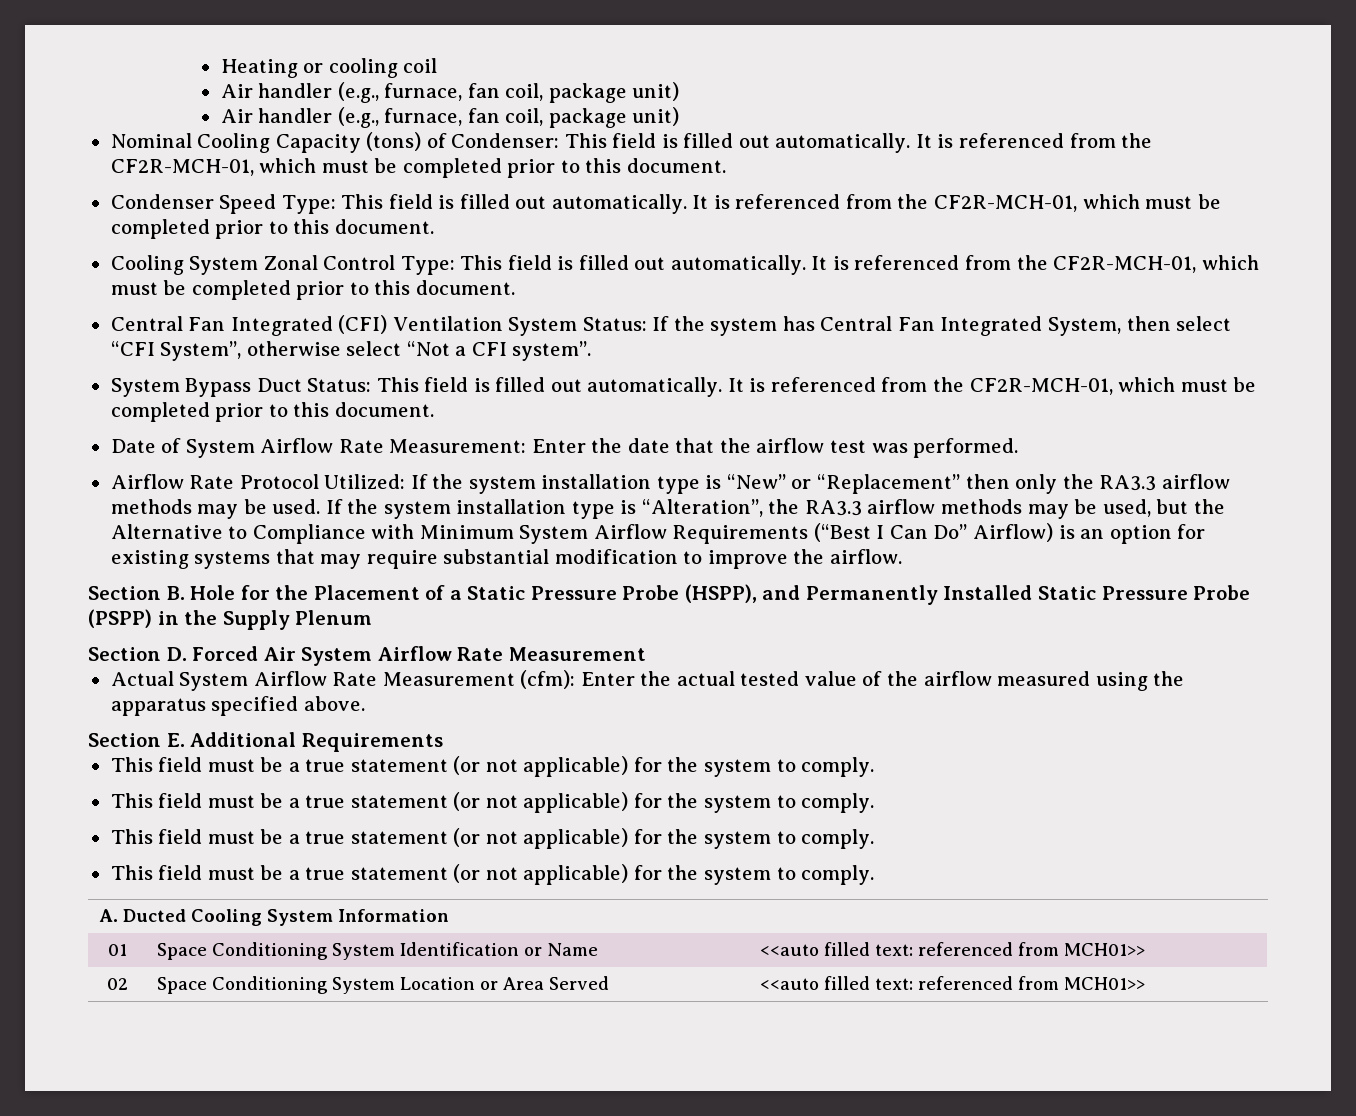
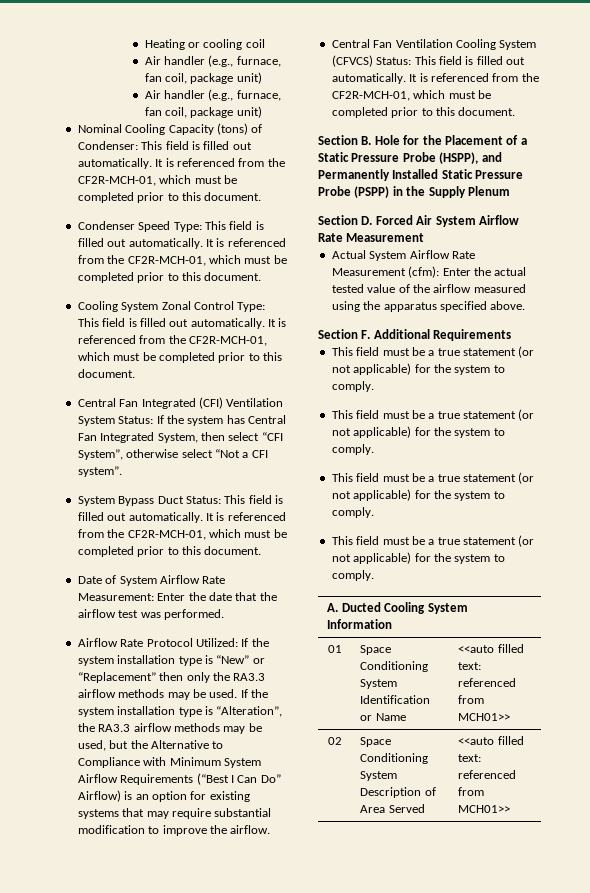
(902, 556) none -> [331,39,537,50] [331,55,525,67] [331,73,539,84] [331,90,491,101] [331,107,516,118] // Central Fan Ventilation Cooling System (CFVCS) Status: This field is filled out automatically. It is referenced from the CF2R-MCH-01, which must be completed prior to this document.
[166,733,185,747] E. -> [361,330,371,339] F.
[400,977,499,990] Location or -> [360,787,436,798] Description of

